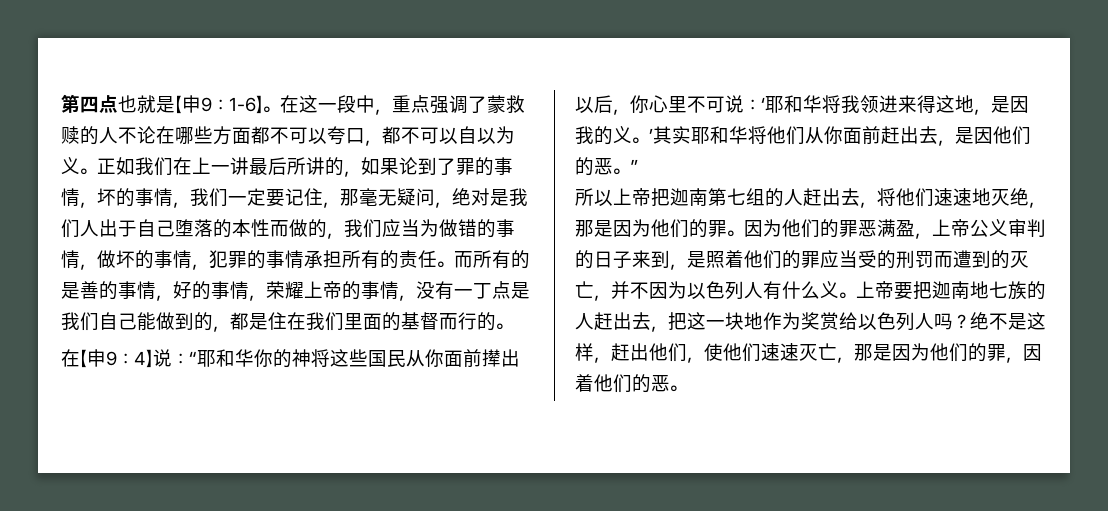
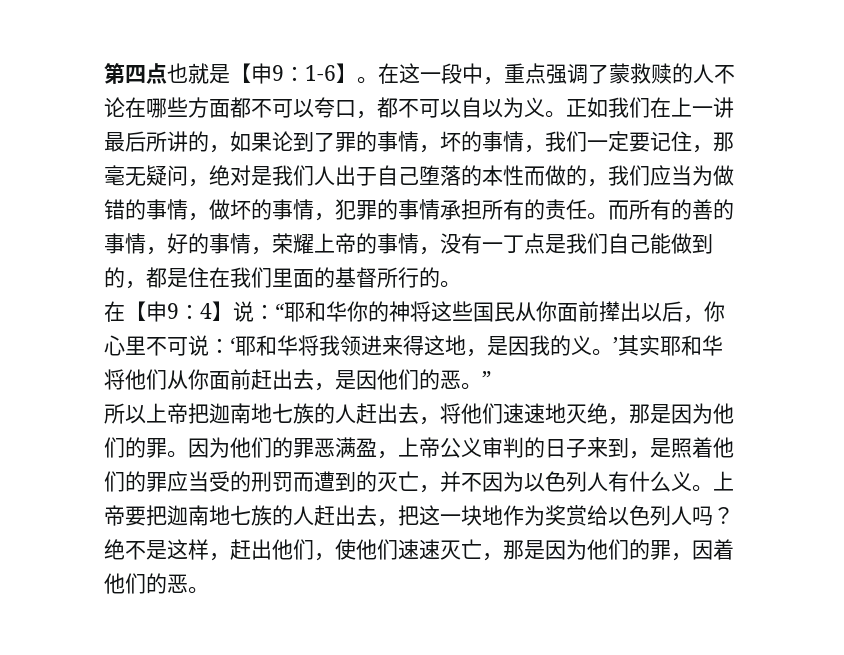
[61,282,80,299] 是 -> (692, 209) none
[439,313,458,330] 而 -> [377,267,398,288] 所
[708,188,765,206] 第七组 -> [251,403,314,424] 地七族

